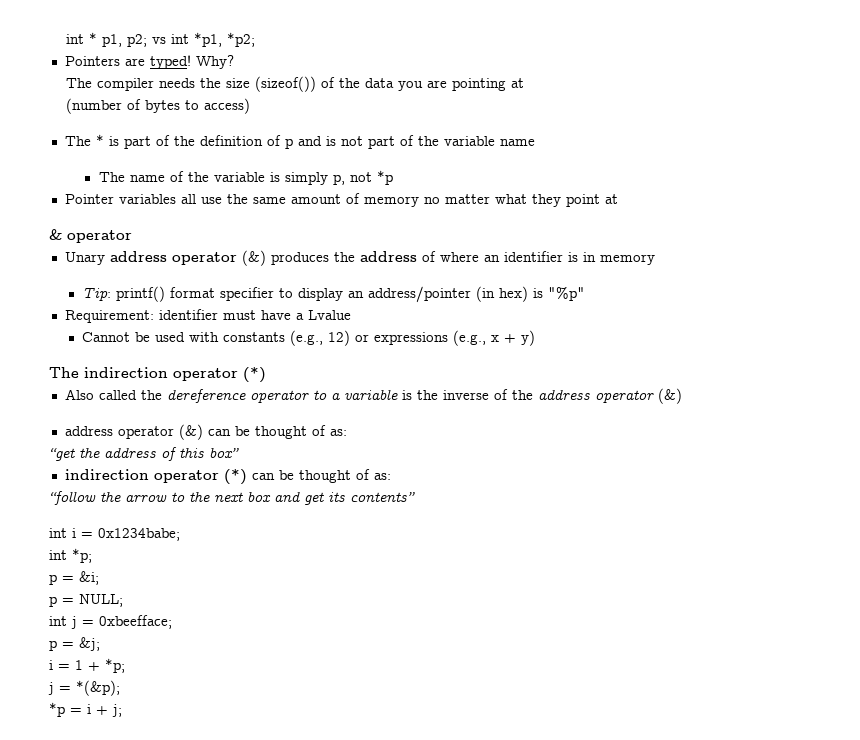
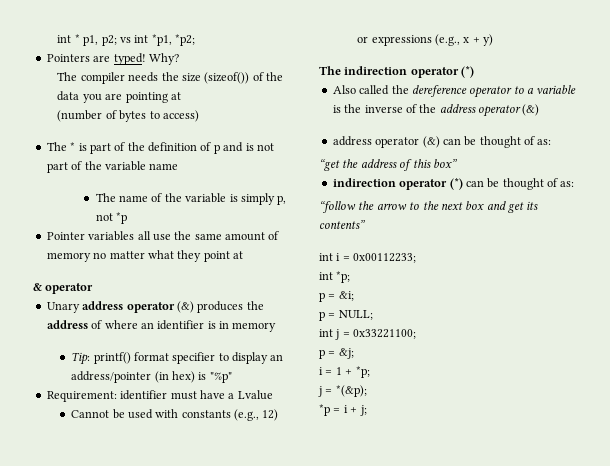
[98,528,180,541] 0x1234babe; -> [353,253,417,263] 0x00112233;
[99,615,172,629] 0xbeefface; -> [353,329,417,339] 0x33221100;

